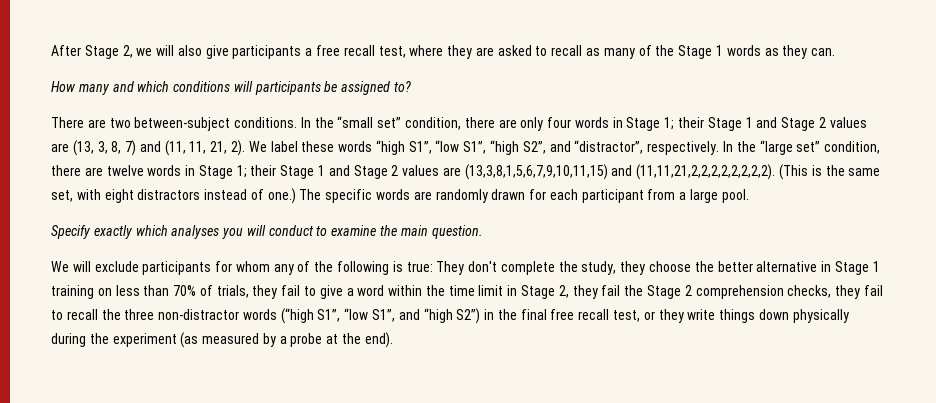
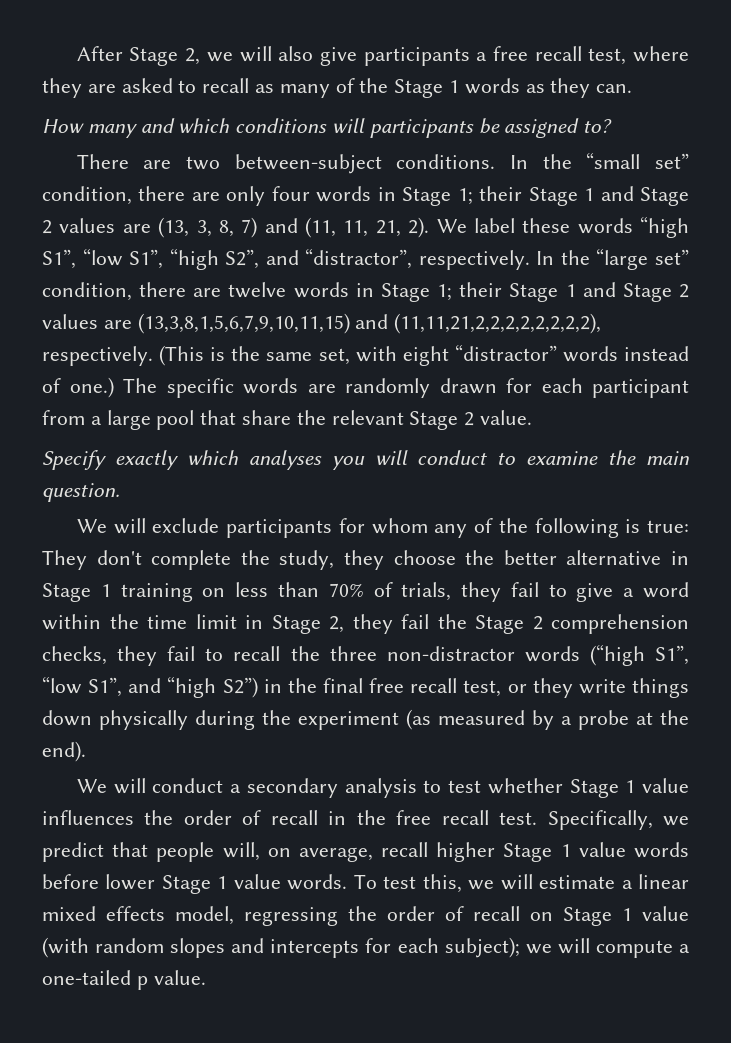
[636,164,776,180] (11,11,21,2,2,2,2,2,2,2,2). -> [394,313,602,334] [42,346,153,366] (11,11,21,2,2,2,2,2,2,2,2), respectively.
[137,189,201,200] distractors -> [454,344,618,362] “distractor” words
[721,189,749,203] pool. -> [156,410,533,430] pool that share the relevant Stage 2 value.
(393, 340) none -> [76,778,689,798] [42,810,689,830] [42,842,689,862] [42,874,689,894] [42,906,689,926] [42,937,690,958] [42,970,206,990] // We will conduct a secondary analysis to test whether Stage 1 value influences the order of recall in the free recall test. Specifically, we predict that people will, on average, recall higher Stage 1 value words before lower Stage 1 value words. To test this, we will estimate a linear mixed effects model, regressing the order of recall on Stage 1 value (with random slopes and intercepts for each subject); we will compute a one-tailed p value.

